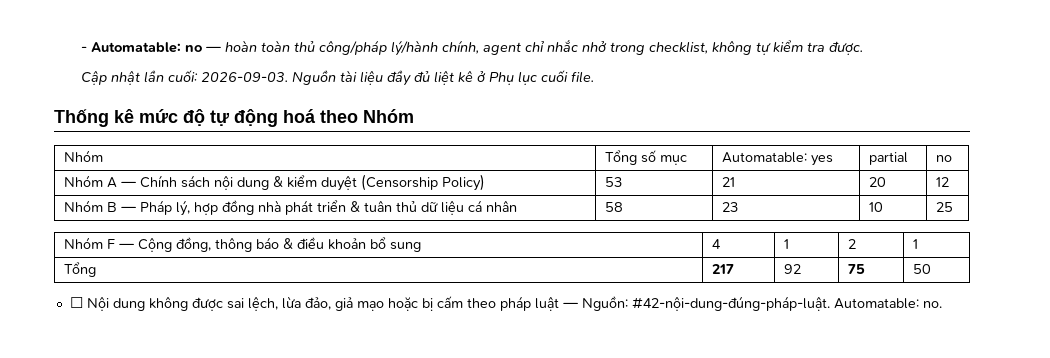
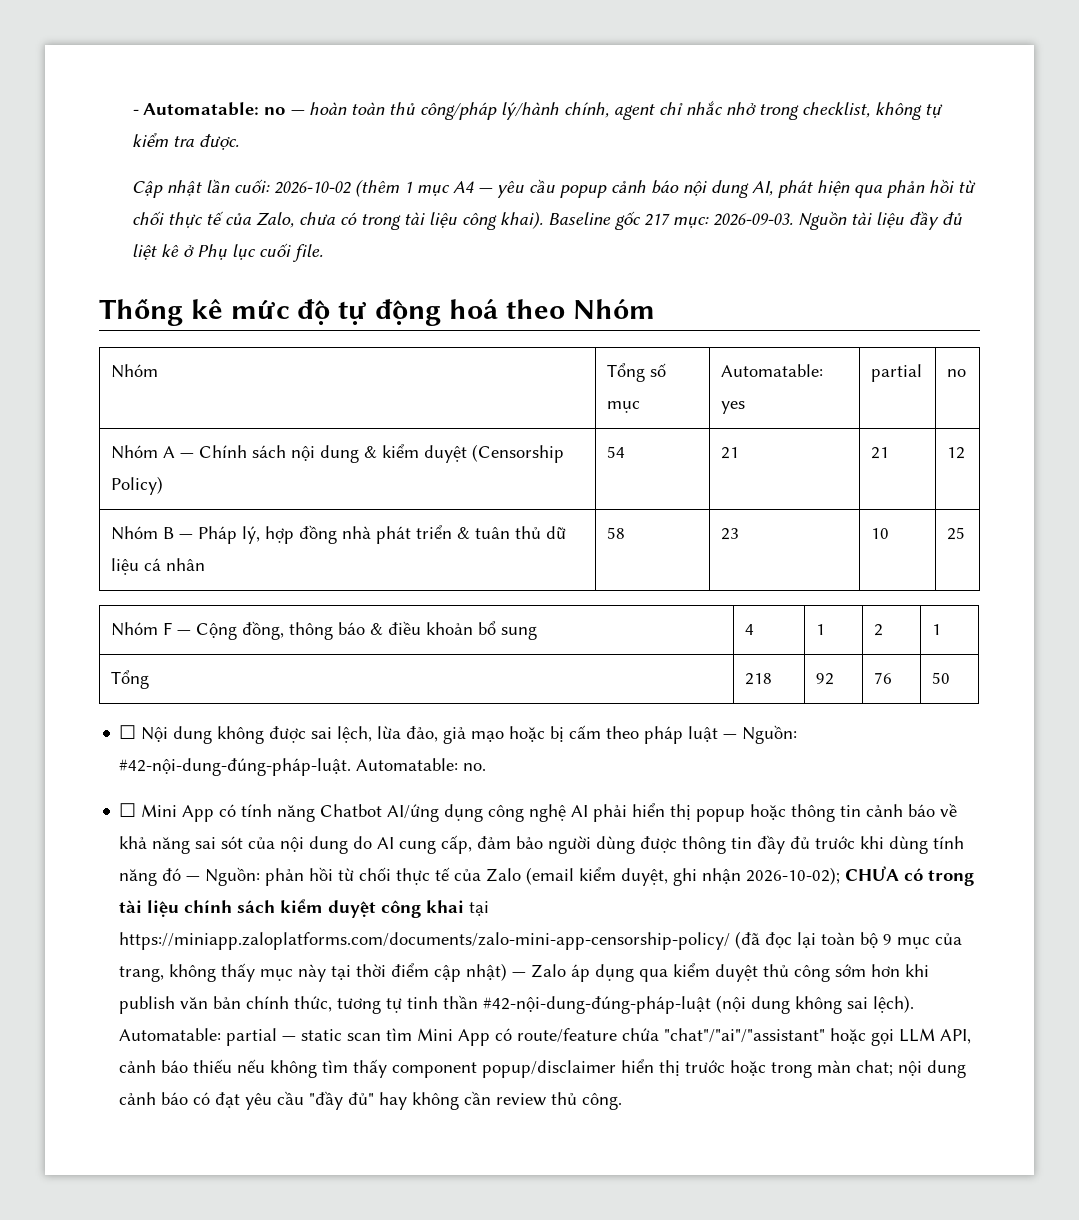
(198, 76) none -> [273,179,976,198] [131,211,709,230] 2026-10-02 (thêm 1 mục A4 — yêu cầu popup cảnh báo nội dung AI, phát hiện qua phản hồi từ chối thực tế của Zalo, chưa có trong tài liệu công khai). Baseline gốc 217 mục:
[605,177,623,187] [722,177,736,187] [869,177,887,187] 53 | 21 | 20 -> [606,446,625,458] [720,447,739,459] [870,447,889,459] 54 | 21 | 21
[712,264,735,274] 217 -> [744,673,772,685] 218
[848,264,866,274] 75 -> [873,672,892,684] 76
(942, 304) none -> [119,803,958,822] [119,835,965,854] [119,866,975,886] [119,899,490,918] [119,931,963,950] [119,963,930,982] [119,995,915,1014] [119,1028,972,1046] [119,1059,967,1078] [119,1091,623,1110] // ☐ Mini App có tính năng Chatbot AI/ứng dụng công nghệ AI phải hiển thị popup hoặc thông tin cảnh báo về khả năng sai sót của nội dung do AI cung cấp, đảm bảo người dùng được thông tin đầy đủ trước khi dùng tính năng đó — Nguồn: phản hồi từ chối thực tế của Zalo (email kiểm duyệt, ghi nhận 2026-10-02); CHƯA có trong tài liệu chính sách kiểm duyệt công khai tại https://miniapp.zaloplatforms.com/documents/zalo-mini-app-censorship-policy/ (đã đọc lại toàn bộ 9 mục của trang, không thấy mục này tại thời điểm cập nhật) — Zalo áp dụng qua kiểm duyệt thủ công sớm hơn khi publish văn bản chính thức, tương tự tinh thần #42-nội-dung-đúng-pháp-luật (nội dung không sai lệch). Automatable: partial — static scan tìm Mini App có route/feature chứa "chat"/"ai"/"assistant" hoặc gọi LLM API, cảnh báo thiếu nếu không tìm thấy component popup/disclaimer hiển thị trước hoặc trong màn chat; nội dung cảnh báo có đạt yêu cầu "đầy đủ" hay không cần review thủ công.

